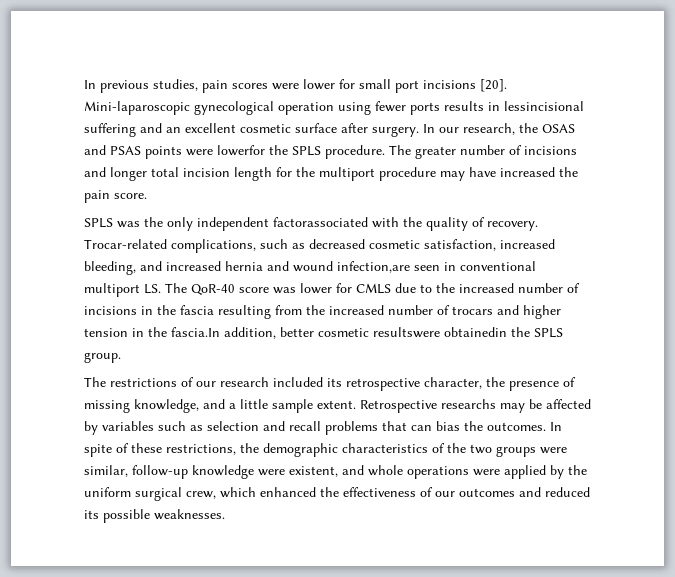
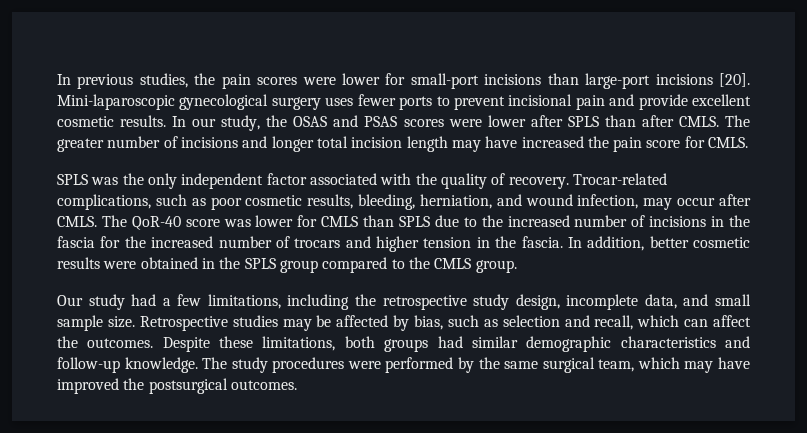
(198, 85) none -> [194,73,216,85] the
[359,79,507,93] [84,101,584,115] [84,123,419,137] small port incisions [20]. Mini-laparoscopic gynecological operation using fewer ports results in lessincisional suffering and an excellent cosmetic surface after surgery. -> [410,73,751,89] [57,94,751,110] [57,115,167,127] small-port incisions than large-port incisions [20]. Mini-laparoscopic gynecological surgery uses fewer ports to prevent incisional pain and provide excellent cosmetic results.
[463,123,515,135] research, -> [221,115,261,131] study,
[145,145,385,159] points were lowerfor the SPLS procedure. -> [403,115,719,127] scores were lower after SPLS than after CMLS.
[276,167,436,181] for the multiport procedure -> (448, 144) none
[114,193,147,199] score. -> [646,136,749,148] score for CMLS.
[273,217,368,227] factorassociated -> [266,173,377,185] factor associated
[309,239,555,251] [84,261,536,275] [84,283,161,297] decreased cosmetic satisfaction, increased bleeding, and increased hernia and wound infection,are seen in conventional multiport LS. -> [210,194,751,210] [57,216,97,227] poor cosmetic results, bleeding, herniation, and wound infection, may occur after CMLS.
(391, 288) none -> [363,215,431,227] than SPLS
[218,305,302,319] resulting from -> [100,236,121,248] for
[171,327,220,337] fascia.In -> [521,236,582,248] fascia. In
[373,327,563,338] [84,352,121,363] [84,377,576,391] [84,399,496,413] resultswere obtainedin the SPLS group. // The restrictions of our research included its retrospective character, the presence of missing knowledge, and a little sample extent. Retrospective researchs -> [57,257,517,273] [57,294,751,310] [57,315,278,331] results were obtained in the SPLS group compared to the CMLS group. // Our study had a few limitations, including the retrospective study design, incomplete data, and small sample size. Retrospective studies
[102,421,154,431] variables -> [414,315,443,330] bias,
[289,421,562,435] [84,443,567,457] [84,465,587,479] [84,487,590,501] [84,509,225,523] recall problems that can bias the outcomes. In spite of these restrictions, the demographic characteristics of the two groups were similar, follow-up knowledge were existent, and whole operations were applied by the uniform surgical crew, which enhanced the effectiveness of our outcomes and reduced its possible weaknesses. -> [594,315,751,330] [57,336,751,352] [57,357,750,373] [57,378,297,394] recall, which can affect the outcomes. Despite these limitations, both groups had similar demographic characteristics and follow-up knowledge. The study procedures were performed by the same surgical team, which may have improved the postsurgical outcomes.

